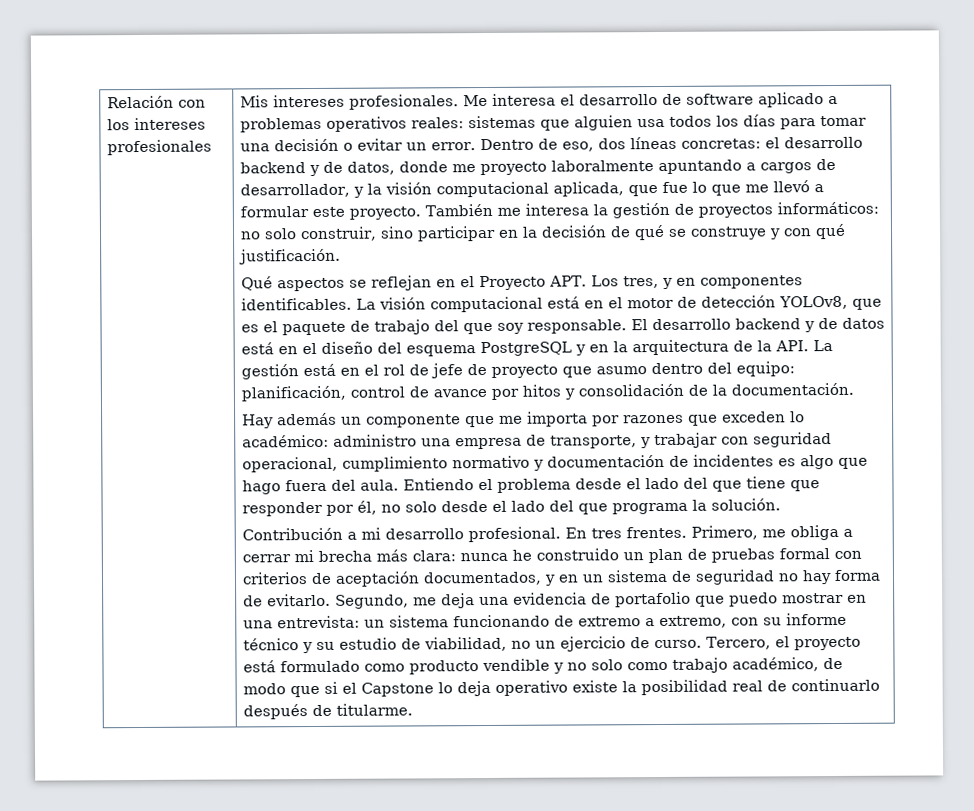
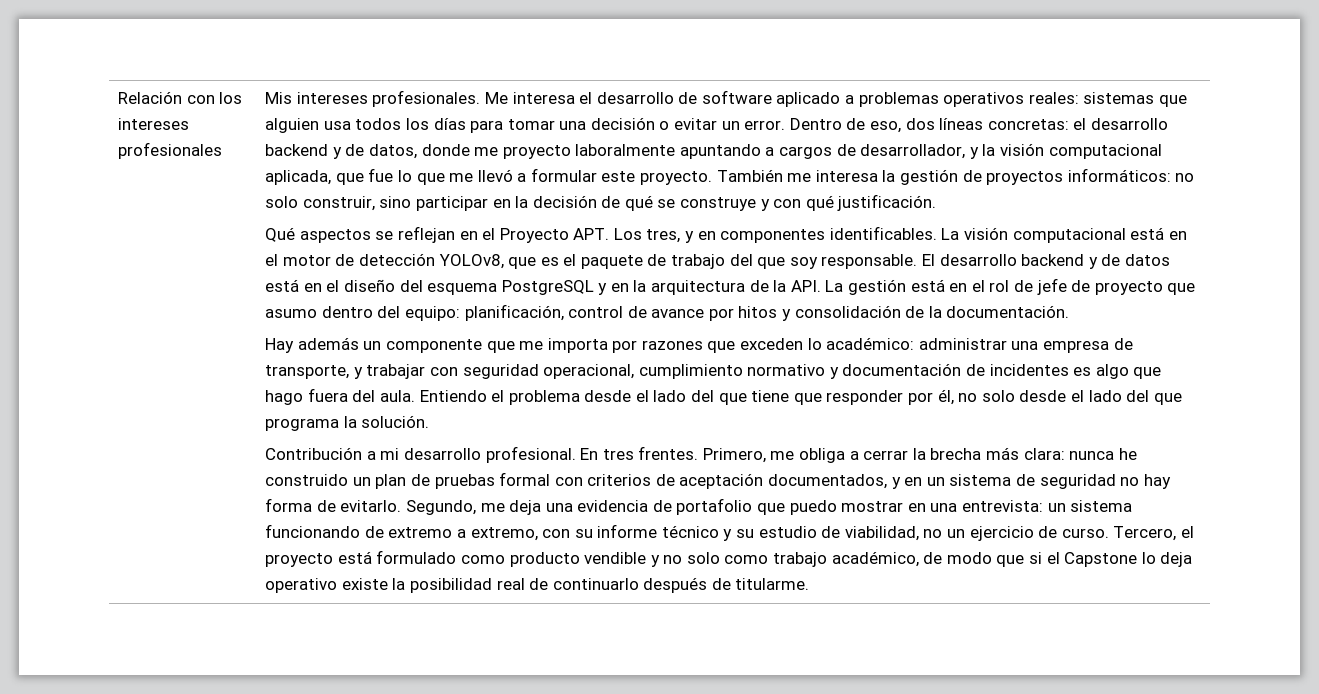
[332,434,417,447] administro -> [918,338,1007,350] administrar
[293,549,314,563] mi -> [912,448,926,460] la

